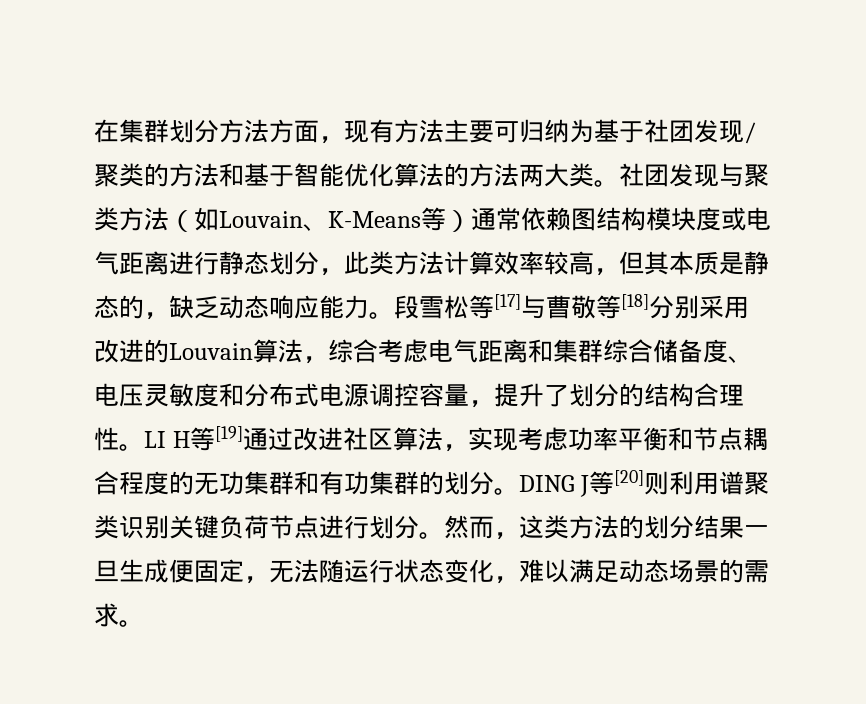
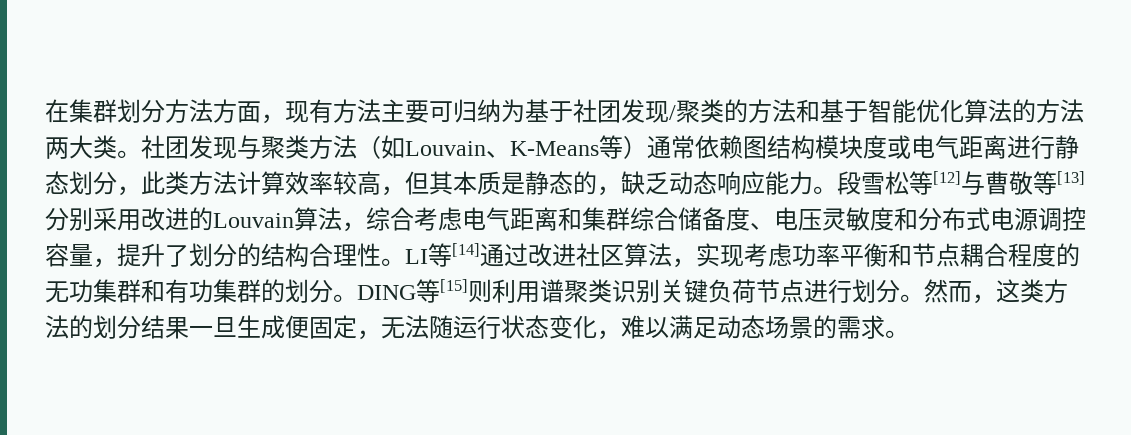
[494,294,521,310] [17] -> [933,171,961,185] [12]
[621,294,649,310] [18] -> [1057,171,1085,185] [13]
[172,426,243,451] H等[19] -> [428,243,480,267] 等[14]
[579,470,644,497] J等[20] -> [416,279,468,303] 等[15]

